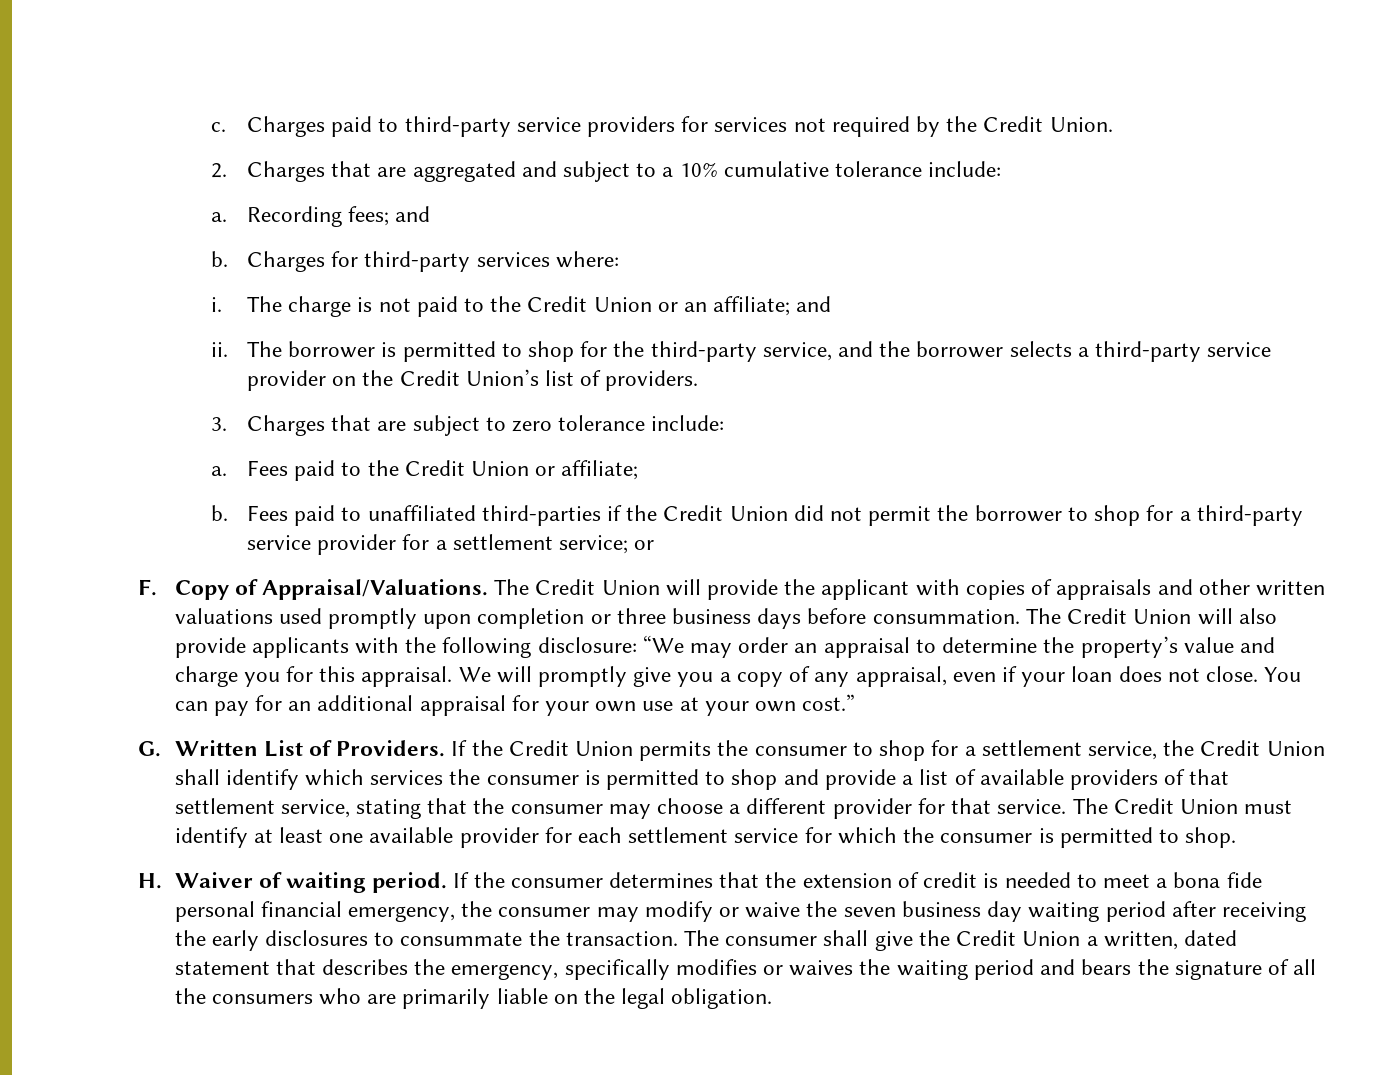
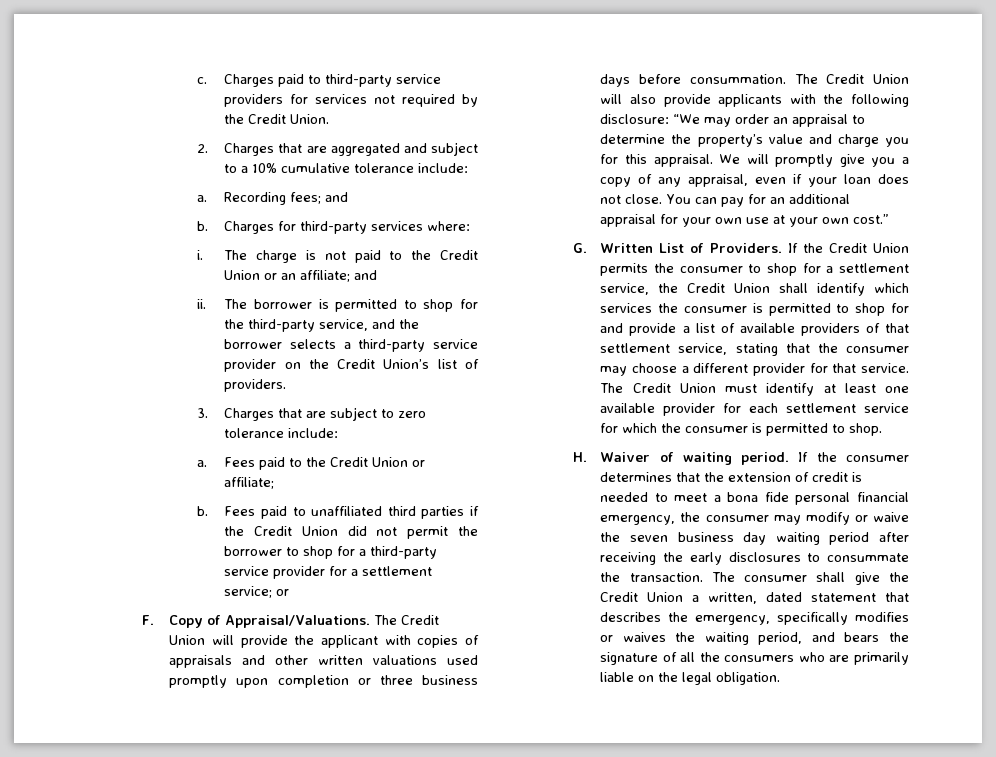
[481,505,601,526] third-parties -> [387,506,465,519] third parties
(778, 779) none -> [891,303,909,313] for
[973,959,1034,980] period -> [758,632,803,645] period,

